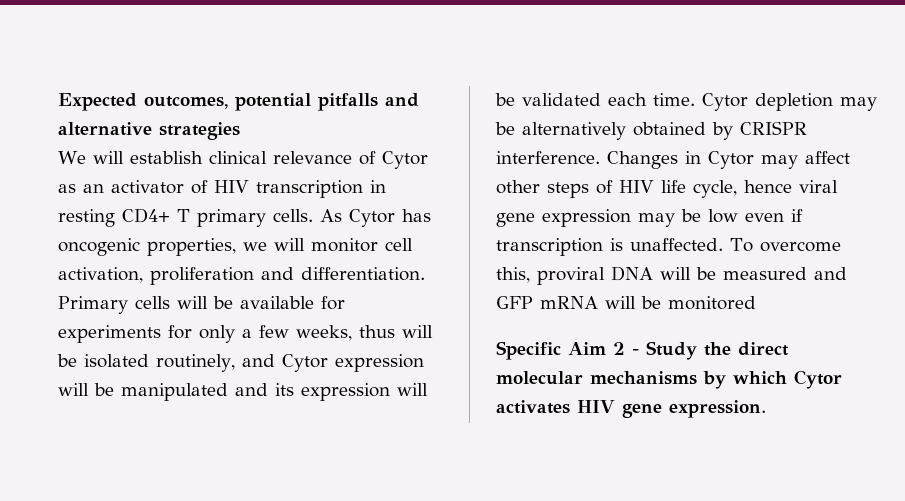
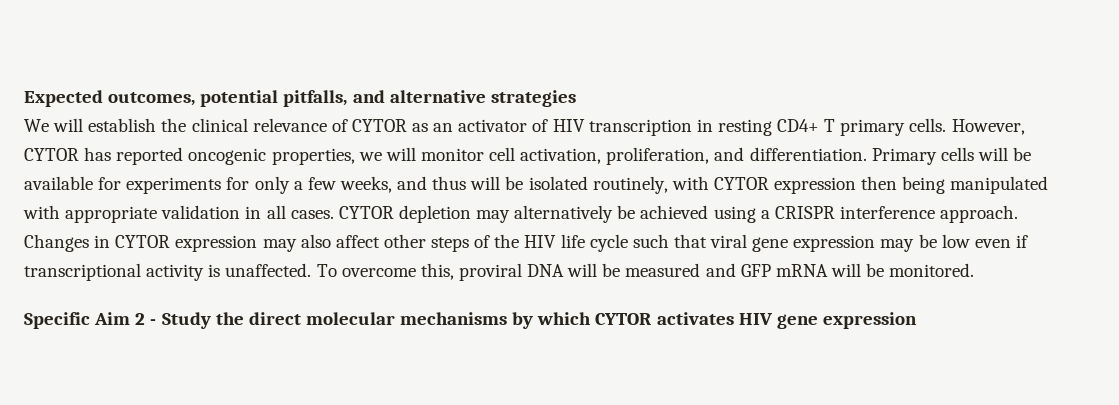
[318,93,378,111] pitfalls -> [283,90,348,107] pitfalls,
(203, 157) none -> [161,118,187,132] the
[381,151,428,169] Cytor -> [351,119,407,132] CYTOR
[320,209,431,227] As Cytor has -> [951,119,1025,135] [24,147,184,165] However, CYTOR has reported
[150,267,254,285] proliferation -> [606,147,710,165] proliferation,
(352, 333) none -> [397,176,428,190] and
[241,354,424,372] [58,383,428,401] [495,93,877,111] [495,121,807,140] [496,151,798,169] and Cytor expression will be manipulated and its expression will be validated each time. Cytor depletion may be alternatively obtained by CRISPR interference. Changes in Cytor may -> [671,176,1049,194] [23,205,1019,223] [24,234,331,252] with CYTOR expression then being manipulated with appropriate validation in all cases. CYTOR depletion may alternatively be achieved using a CRISPR interference approach. Changes in CYTOR expression may also
(613, 187) none -> [494,234,520,248] the
[693,180,792,198] cycle, hence -> [589,234,707,252] cycle such that
[496,238,603,256] transcription -> [24,263,205,281] transcriptional activity
[668,296,756,310] monitored -> [889,263,975,277] monitored.
[794,370,842,389] Cytor -> [595,313,652,325] CYTOR
[669,400,766,418] expression. -> [822,312,917,329] expression

